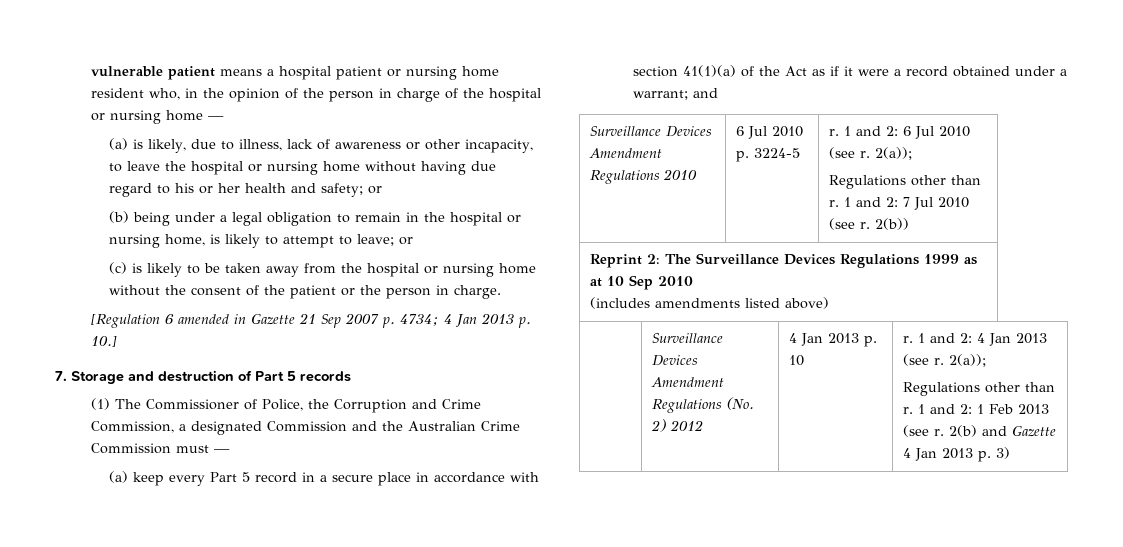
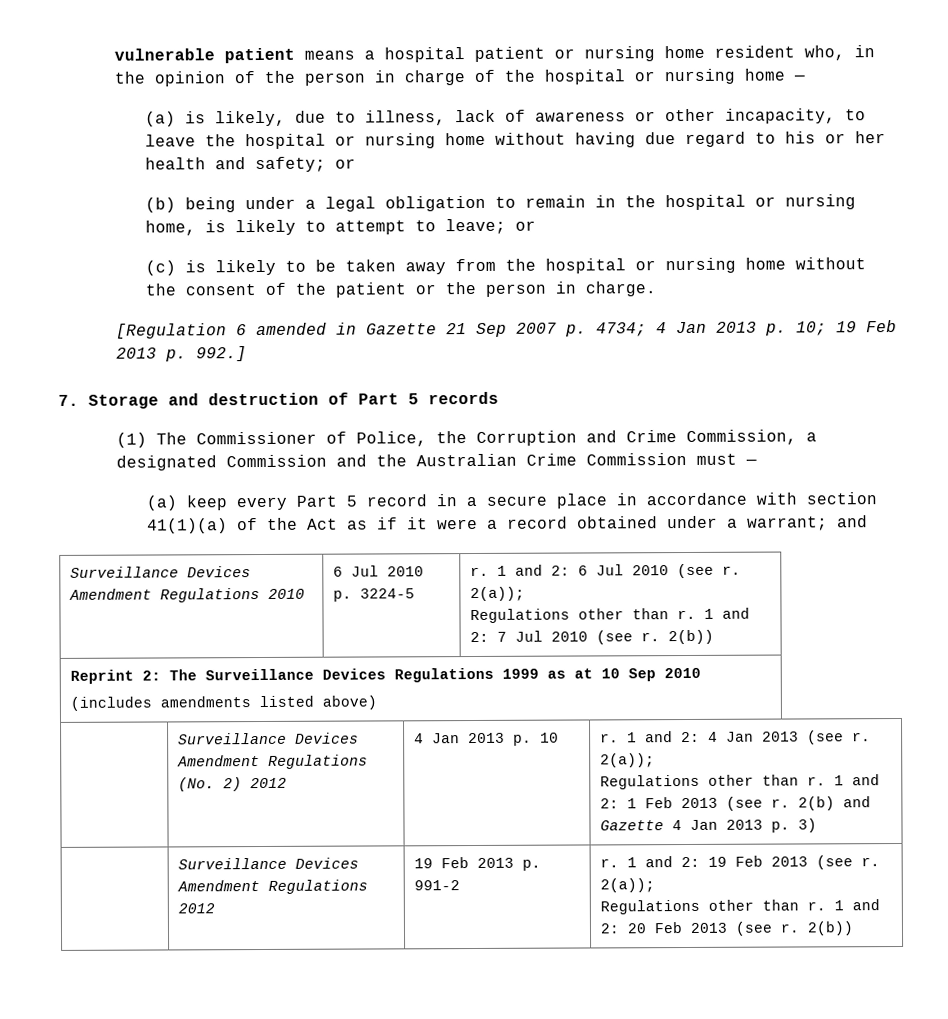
[91,336,118,347] 10.] -> [796,320,898,336] [116,346,248,362] 10; 19 Feb 2013 p. 992.]
(1010, 453) none -> [178,857,360,870] [177,879,369,894] [178,903,216,914] [414,857,542,871] [414,880,461,891] [600,855,881,870] [600,878,656,893] [600,899,881,915] [600,921,855,936] // | Surveillance Devices Amendment Regulations 2012 | 19 Feb 2013 p. 991-2 | r. 1 and 2: 19 Feb 2013 (see r. 2(a)); // Regulations other than r. 1 and 2: 20 Feb 2013 (see r. 2(b))

